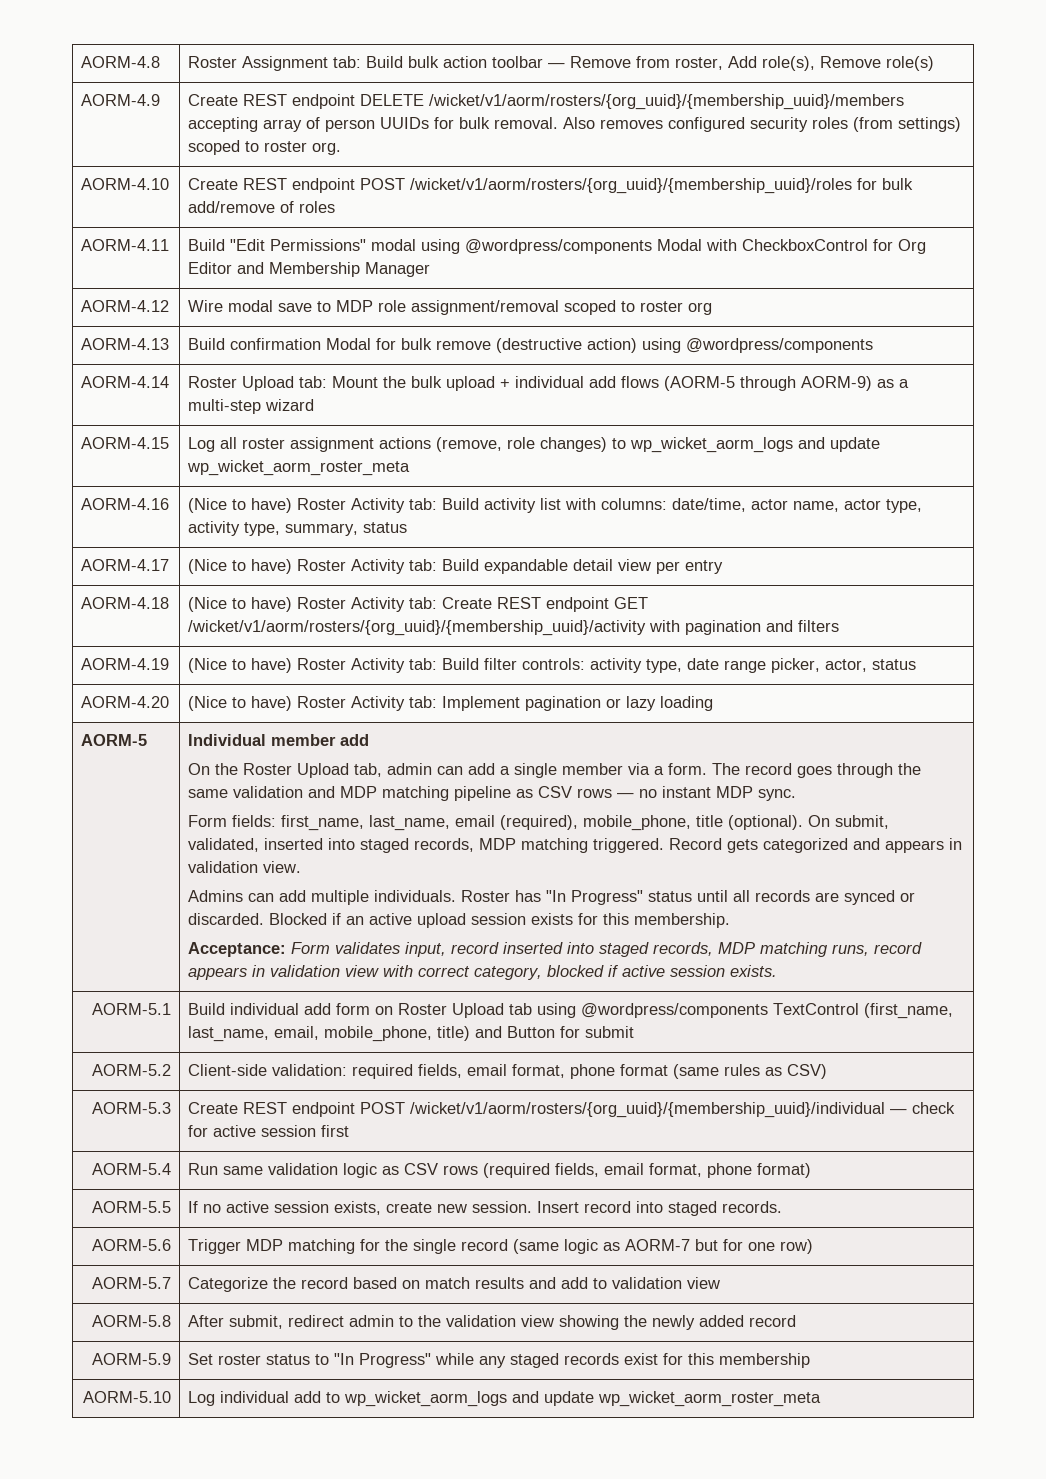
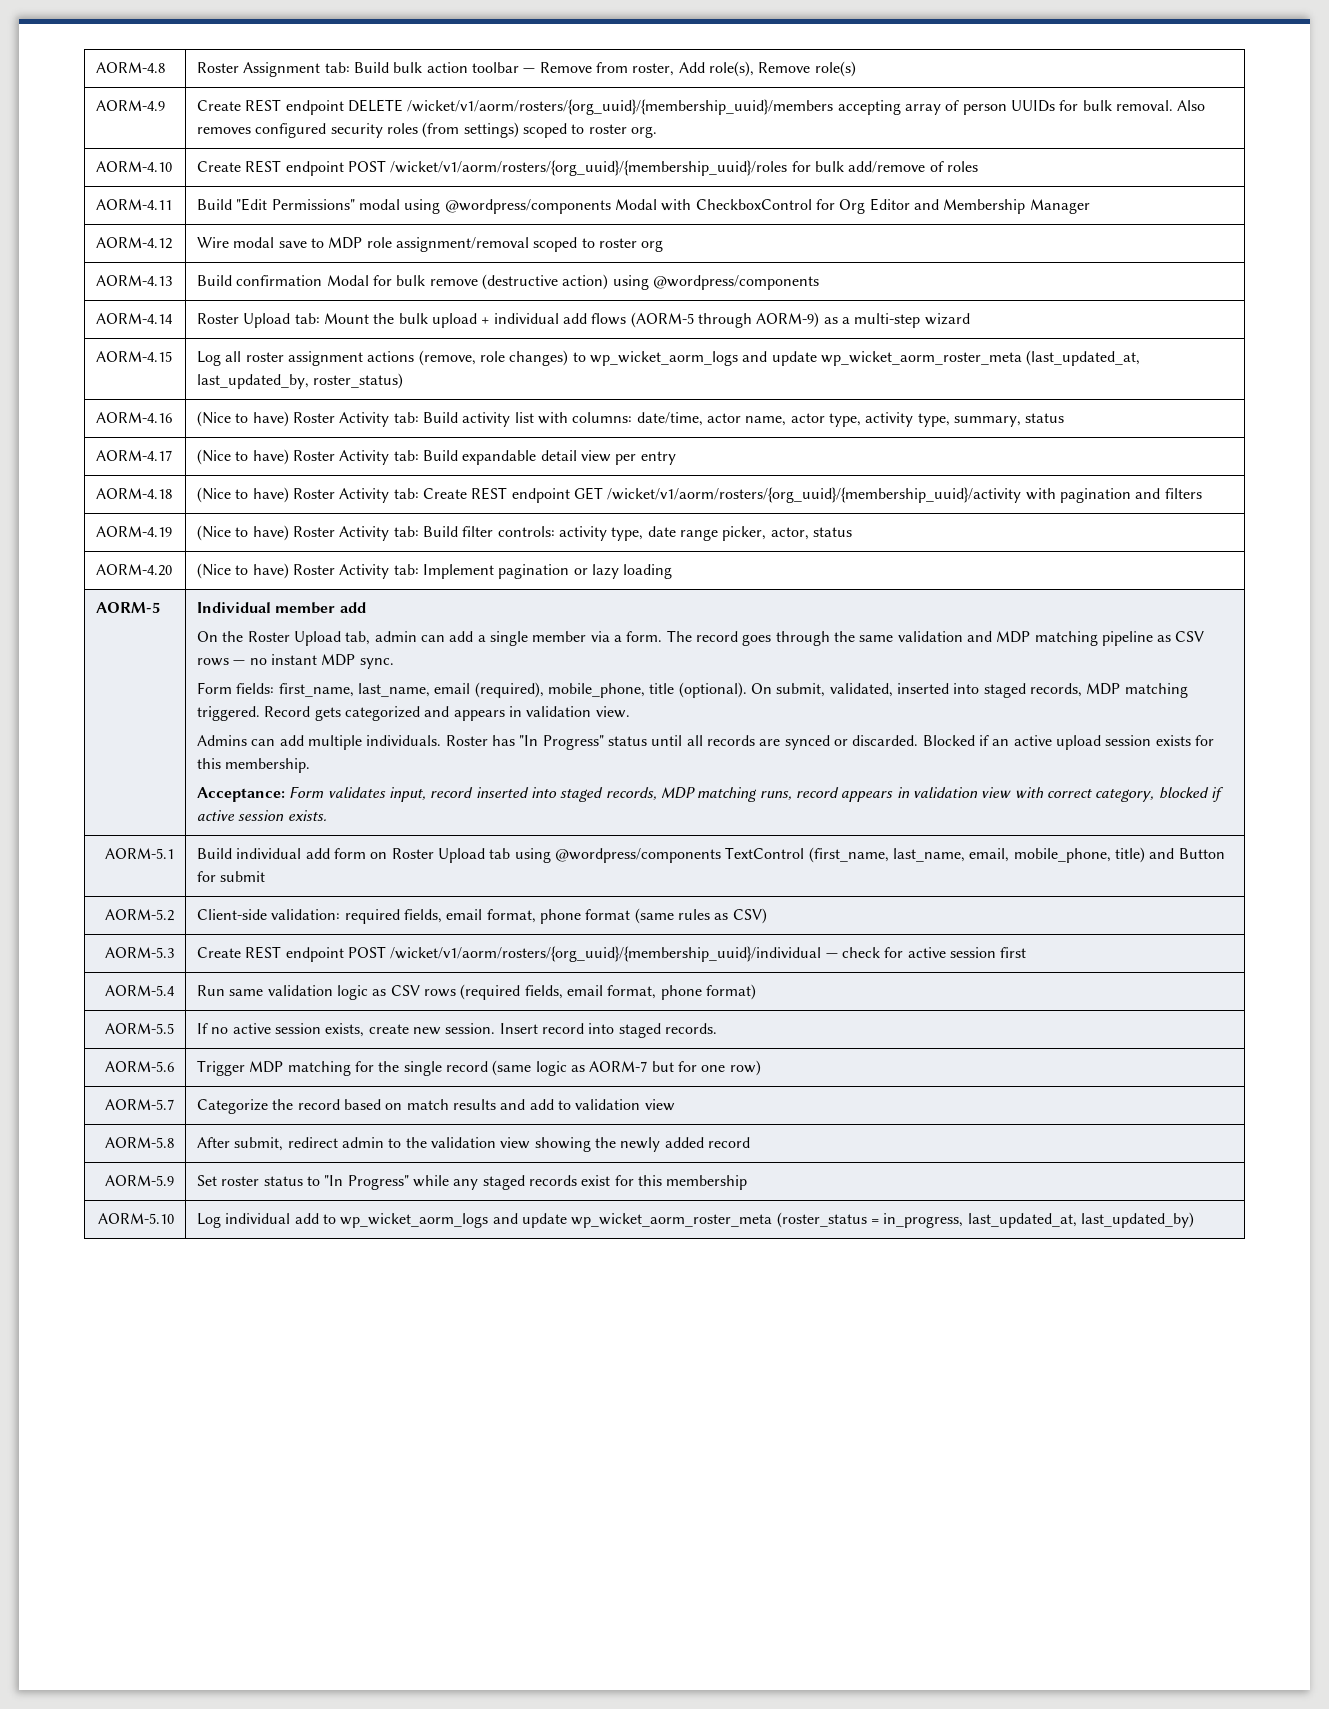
(411, 468) none -> [1026,350,1141,366] [197,373,404,389] (last_updated_at, last_updated_by, roster_status)
(822, 1399) none -> [776,1212,1195,1228] (roster_status = in_progress, last_updated_at, last_updated_by)

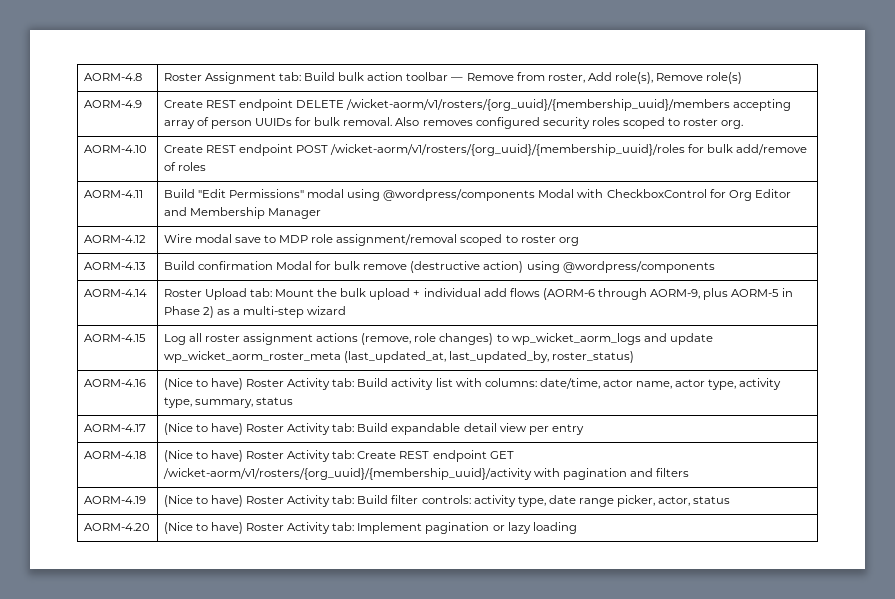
[407,99,834,115] /wicket/v1/aorm/rosters/{org_uuid}/{membership_uuid}/members -> [346,99,731,111] /wicket-aorm/v1/rosters/{org_uuid}/{membership_uuid}/members
[422,122,519,138] (from settings) -> (620, 121) none
[390,160,788,176] /wicket/v1/aorm/rosters/{org_uuid}/{membership_uuid}/roles -> [330,144,686,156] /wicket-aorm/v1/rosters/{org_uuid}/{membership_uuid}/roles
[630,312,820,328] (AORM-5 through AORM-9) -> [542,288,794,300] [163,306,214,318] (AORM-6 through AORM-9, plus AORM-5 in Phase 2)
[607,487,1022,503] /wicket/v1/aorm/rosters/{org_uuid}/{membership_uuid}/activity -> [162,468,532,480] /wicket-aorm/v1/rosters/{org_uuid}/{membership_uuid}/activity
[96,602,161,613] [197,602,366,614] [197,630,1205,646] [197,654,394,669] [197,682,1188,698] [197,706,630,721] [197,735,1214,750] [197,758,311,773] [197,786,1224,802] [197,810,327,821] [104,848,174,859] [197,847,1225,863] [197,871,266,882] [104,909,174,921] [197,908,767,924] [104,947,174,958] [197,946,1027,962] [104,985,175,996] [197,984,757,1000] [104,1023,174,1034] [197,1023,718,1038] [104,1061,174,1072] [197,1060,761,1076] [104,1099,174,1110] [197,1099,675,1114] [104,1137,174,1148] [197,1137,751,1152] [104,1175,174,1186] [197,1175,748,1190] [97,1213,174,1224] [197,1212,1195,1228] // AORM-5 | Individual member add // On the Roster Upload tab, admin can add a single member via a form. The record goes through the same validation and MDP matching pipeline as CSV rows — no instant MDP sync. // Form fields: first_name, last_name, email (required), mobile_phone, title (optional). On submit, validated, inserted into staged records, MDP matching triggered. Record gets categorized and appears in validation view. // Admins can add multiple individuals. Roster has "In Progress" status until all records are synced or discarded. Blocked if an active upload session exists for this membership. // Acceptance: Form validates input, record inserted into staged records, MDP matching runs, record appears in validation view with correct category, blocked if active session exists. // AORM-5.1 | Build individual add form on Roster Upload tab using @wordpress/components TextControl (first_name, last_name, email, mobile_phone, title) and Button for submit // AORM-5.2 | Client-side validation: required fields, email format, phone format (same rules as CSV) // AORM-5.3 | Create REST endpoint POST /wicket/v1/aorm/rosters/{org_uuid}/{membership_uuid}/individual — check for active session first // AORM-5.4 | Run same validation logic as CSV rows (required fields, email format, phone format) // AORM-5.5 | If no active session exists, create new session. Insert record into staged records. // AORM-5.6 | Trigger MDP matching for the single record (same logic as AORM-7 but for one row) // AORM-5.7 | Categorize the record based on match results and add to validation view // AORM-5.8 | After submit, redirect admin to the validation view showing the newly added record // AORM-5.9 | Set roster status to "In Progress" while any staged records exist for this membership // AORM-5.10 | Log individual add to wp_wicket_aorm_logs and update wp_wicket_aorm_roster_meta (roster_status = in_progress, last_updated_at, last_updated_by) -> (577, 528) none

